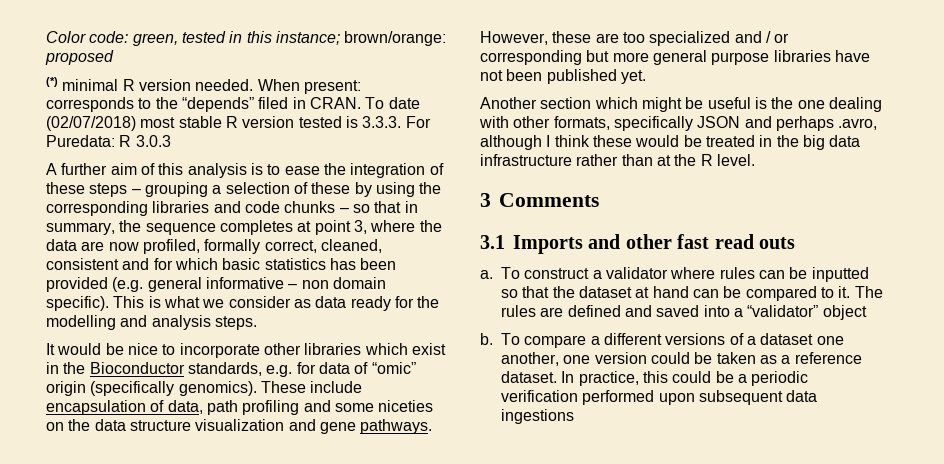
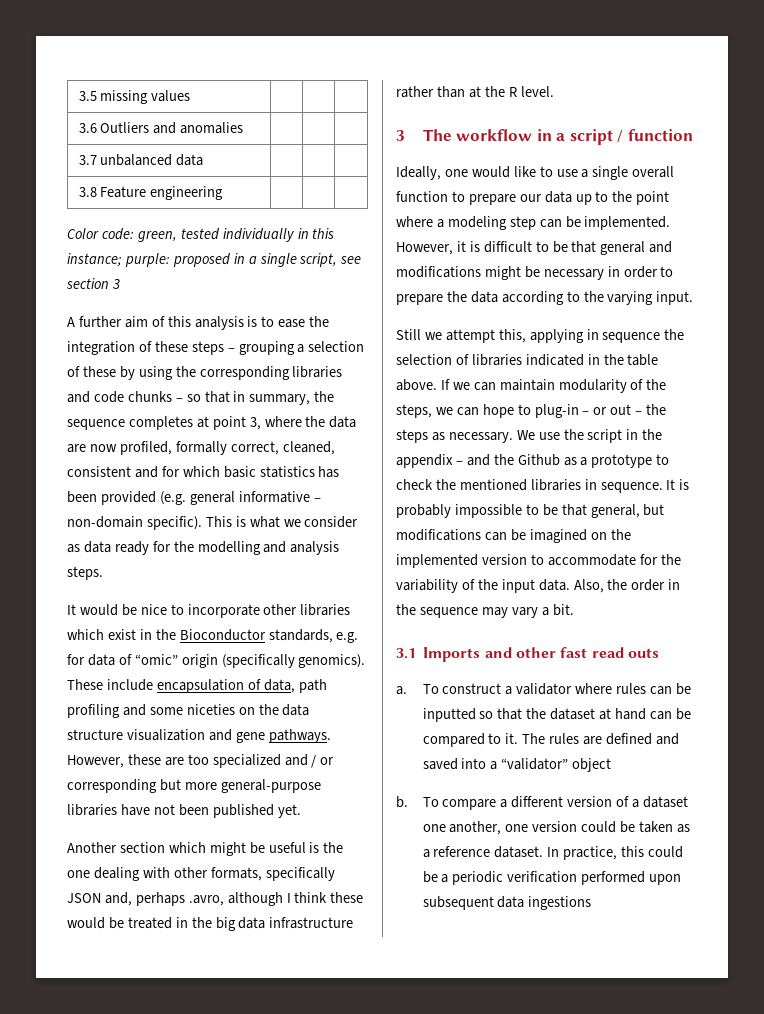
(46, 37) none -> [78,90,191,104] [78,122,244,134] [78,154,204,166] [78,186,224,200] 3.5 missing values | | | // 3.6 Outliers and anomalies | | | // 3.7 unbalanced data | | | // 3.8 Feature engineering | | | //
(226, 37) none -> [222,228,295,242] individually
[344,31,447,46] brown/orange: -> [124,253,170,267] purple:
[46,77,361,94] [46,97,420,112] [46,116,431,131] [46,135,171,147] // (*) minimal R version needed. When present: corresponds to the “depends” filed in CRAN. To date (02/07/2018) most stable R version tested is 3.3.3. For Puredata: R 3.0.3 -> [233,253,362,267] [66,278,120,289] in a single script, see section 3
[301,277,386,289] non domain -> [67,516,143,528] non-domain
[652,50,770,65] general purpose -> [220,779,321,793] general-purpose
[744,116,772,128] and -> [104,892,132,906] and,
[499,193,599,207] Comments -> [422,129,694,145] [396,166,675,180] [396,191,670,205] [396,216,671,230] [396,241,673,255] [396,266,674,280] [396,291,694,305] [396,329,685,343] [396,354,659,366] [396,379,667,393] [396,404,667,418] [396,429,663,443] [396,454,670,468] [396,479,690,493] [396,504,665,518] [396,529,631,543] [396,554,681,568] [396,579,681,593] [396,604,574,618] The workflow in a script / function // Ideally, one would like to use a single overall function to prepare our data up to the point where a modeling step can be implemented. However, it is difficult to be that general and modifications might be necessary in order to prepare the data according to the varying input. // Still we attempt this, applying in sequence the selection of libraries indicated in the table above. If we can maintain modularity of the steps, we can hope to plug-in – or out – the steps as necessary. We use the script in the appendix – and the Github as a prototype to check the mentioned libraries in sequence. It is probably impossible to be that general, but modifications can be imagined on the implemented version to accommodate for the variability of the input data. Also, the order in the sequence may vary a bit.
[665,333,726,345] versions -> [567,796,613,807] version

